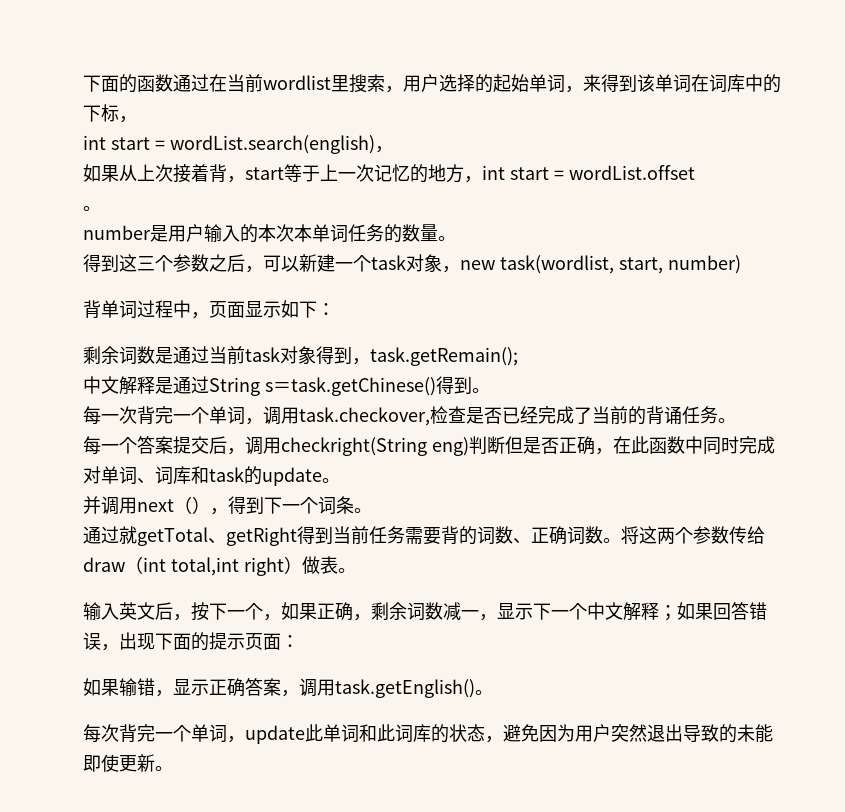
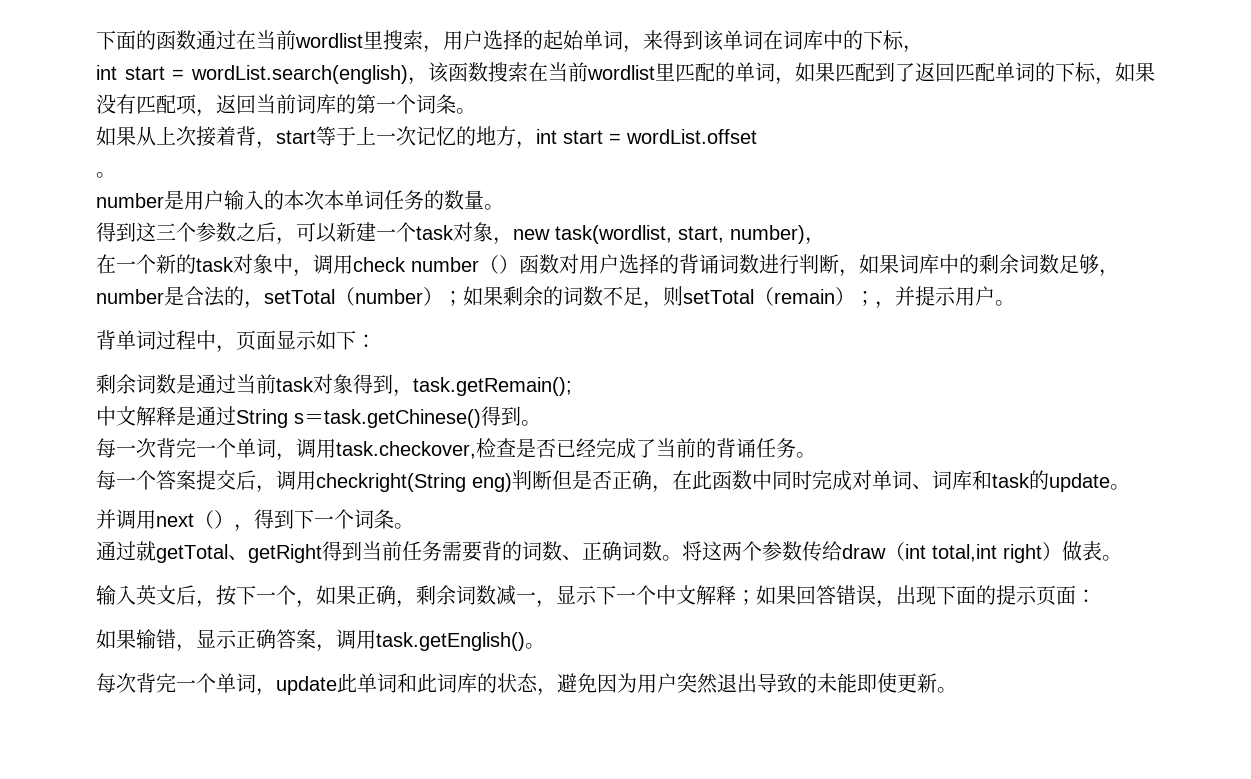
(393, 149) none -> [428,62,1155,85] [96,94,476,117] 该函数搜索在当前wordlist里匹配的单词，如果匹配到了返回匹配单词的下标，如果没有匹配项，返回当前词库的第一个词条。
(741, 264) none -> [805,237,825,245] [96,254,1119,277] [96,286,1015,309] ， // 在一个新的task对象中，调用check number（）函数对用户选择的背诵词数进行判断，如果词库中的剩余词数足够，number是合法的，setTotal（number）；如果剩余的词数不足，则setTotal（remain）；，并提示用户。

